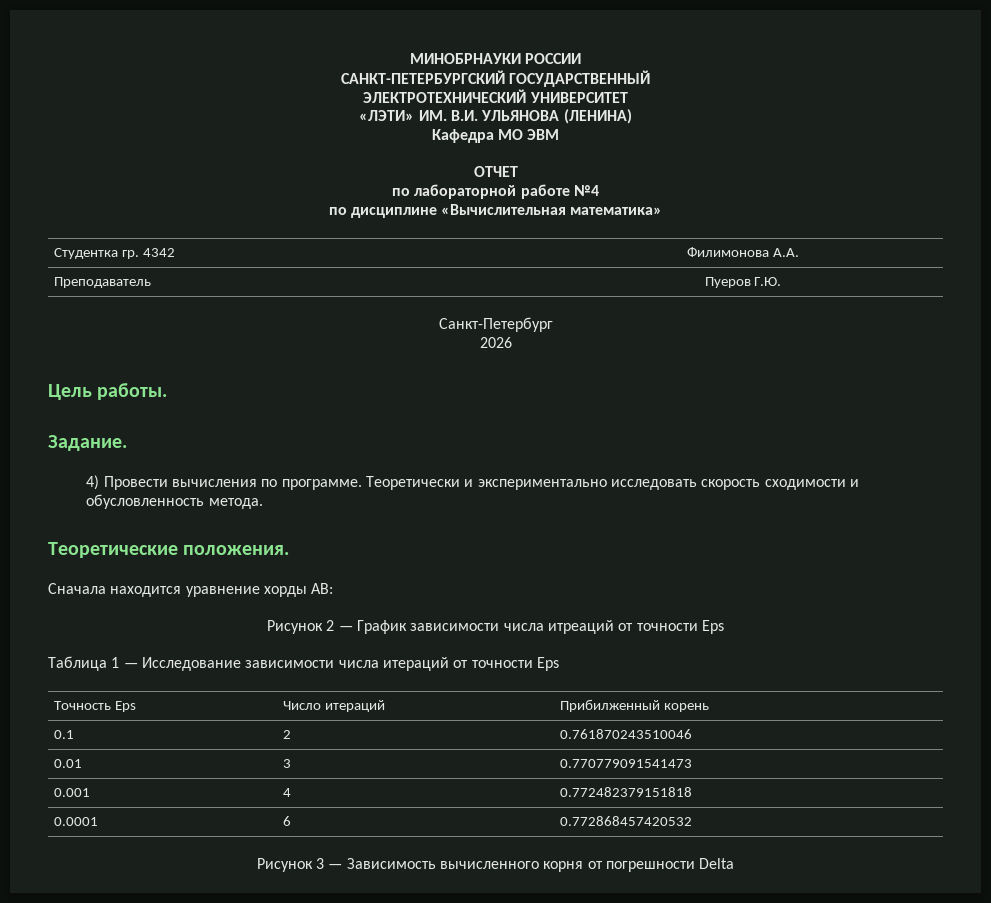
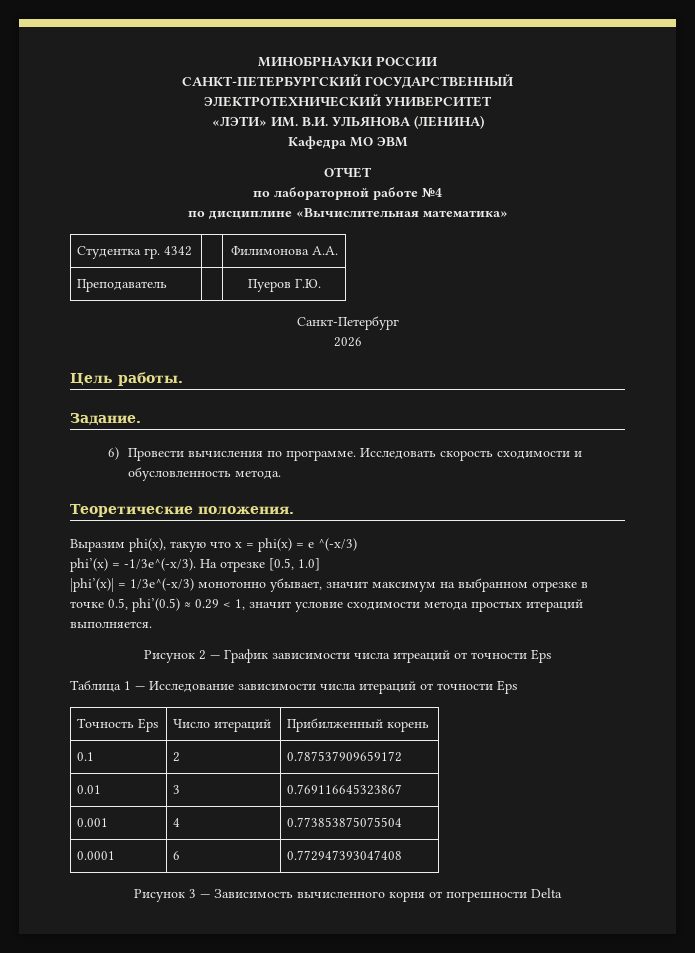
[86,475,100,490] 4) -> [108,447,120,460] 6)
[365,476,697,490] Теоретически и экспериментально исследовать -> [359,448,436,459] Исследовать
[48,583,334,597] Сначала находится уравнение хорды АВ: -> [70,538,357,552] [70,558,320,572] [70,578,588,592] [70,598,583,612] [70,621,152,628] Выразим phi(x), такую что x = phi(x) = e ^(-x/3) // phi’(x) = -1/3e^(-x/3). На отрезке [0.5, 1.0] // |phi’(x)| = 1/3e^(-x/3) монотонно убывает, значит максимум на выбранном отрезке в точке 0.5, phi’(0.5) ≈ 0.29 < 1, значит условие сходимости метода простых итераций выполняется.
[560,729,693,739] 0.761870243510046 -> [287,751,403,762] 0.787537909659172
[560,759,693,768] 0.770779091541473 -> [287,784,403,795] 0.769116645323867
[560,787,693,797] 0.772482379151818 -> [287,817,403,827] 0.773853875075504
[560,816,693,826] 0.772868457420532 -> [287,850,403,861] 0.772947393047408

